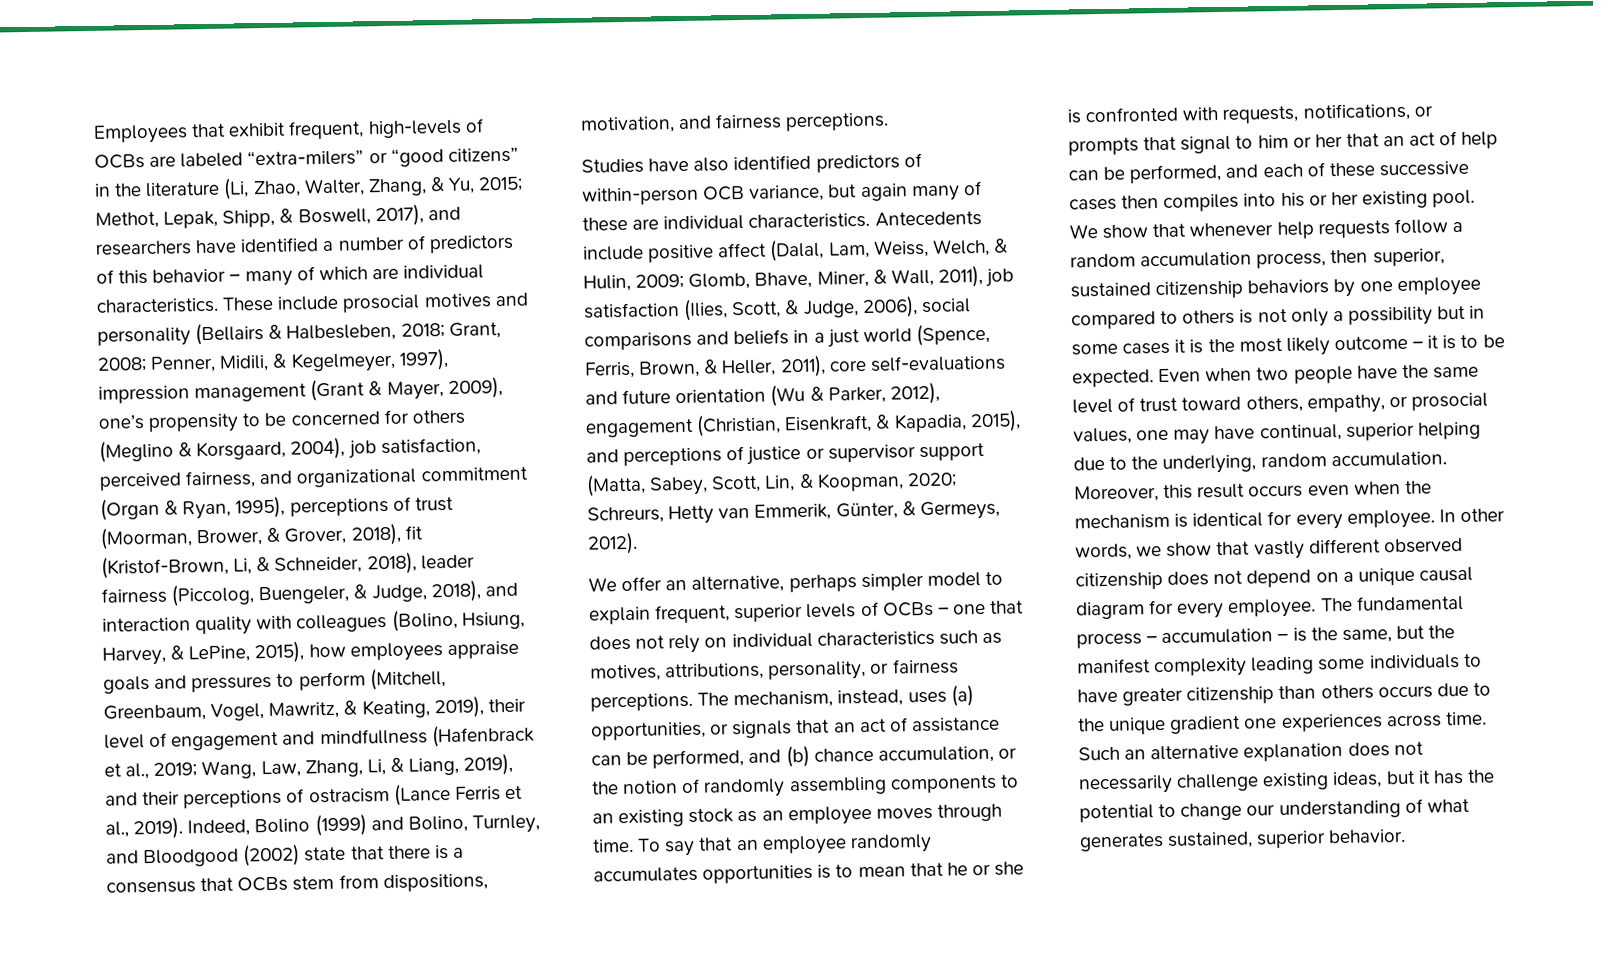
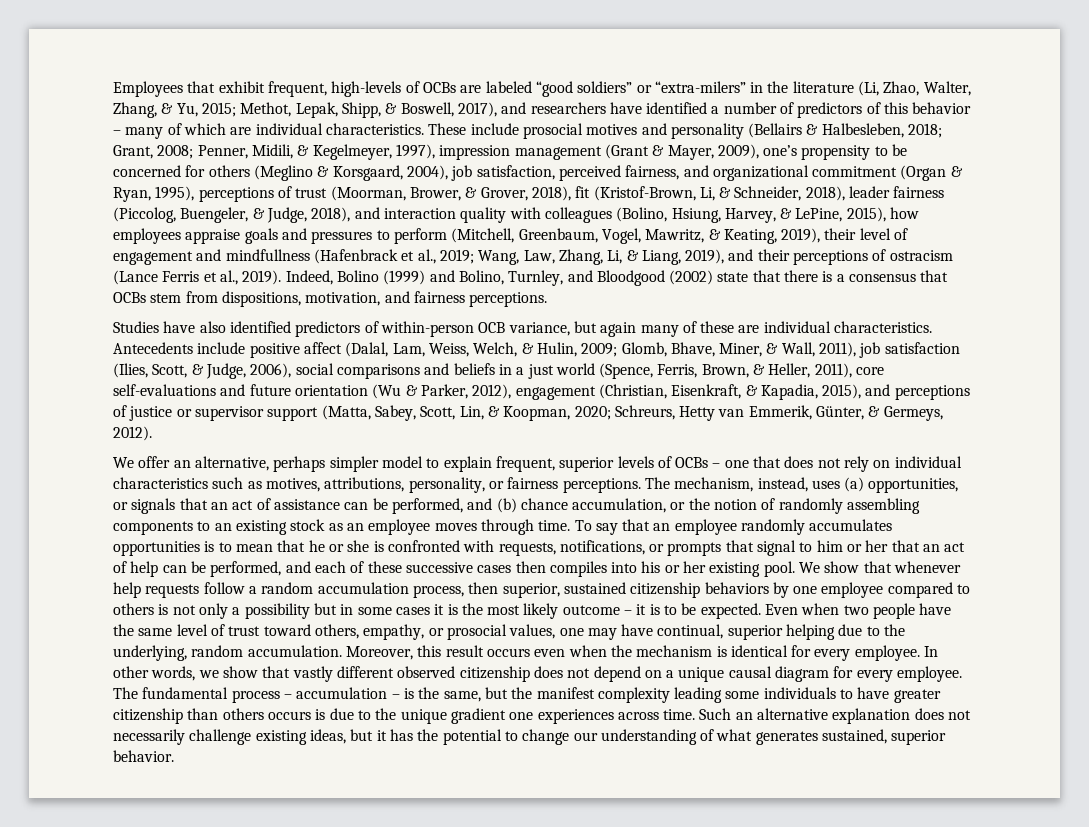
[247,146,519,167] “extra-milers” or “good citizens” -> [535,81,746,97] “good soldiers” or “extra-milers”
(1433, 692) none -> [315,709,326,720] is

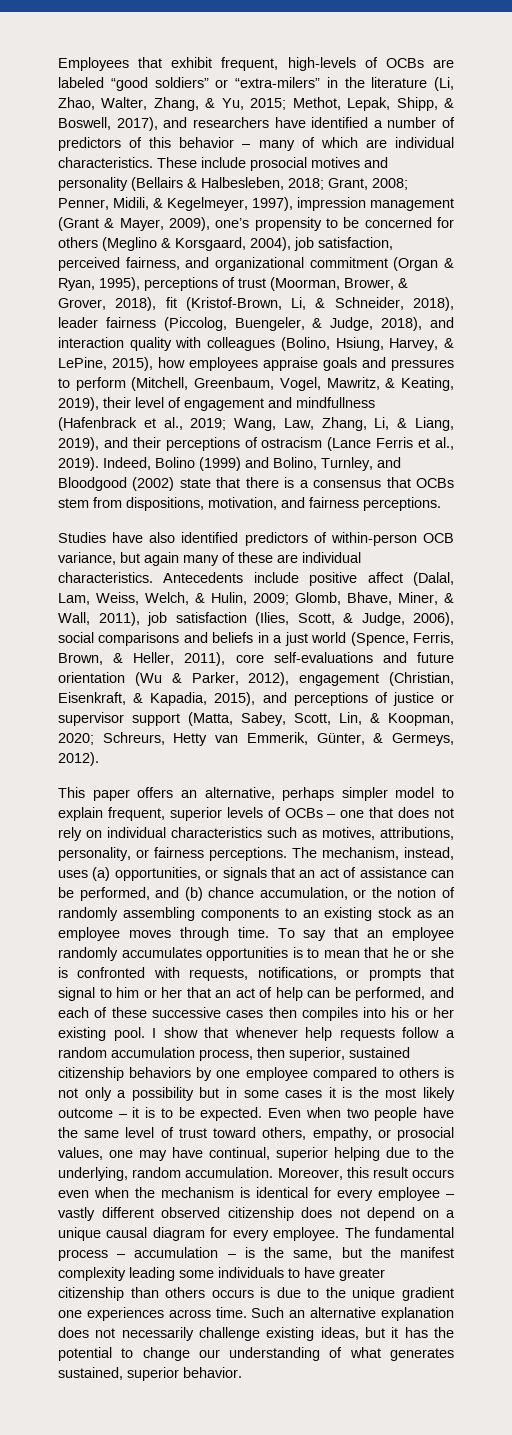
[113,456,171,468] We offer -> [58,787,174,801] This paper offers
[799,562,821,573] We -> [152,1028,157,1038] I
[854,645,939,661] [113,666,291,681] employee. In other words, we show that -> [378,1187,455,1201] employee –

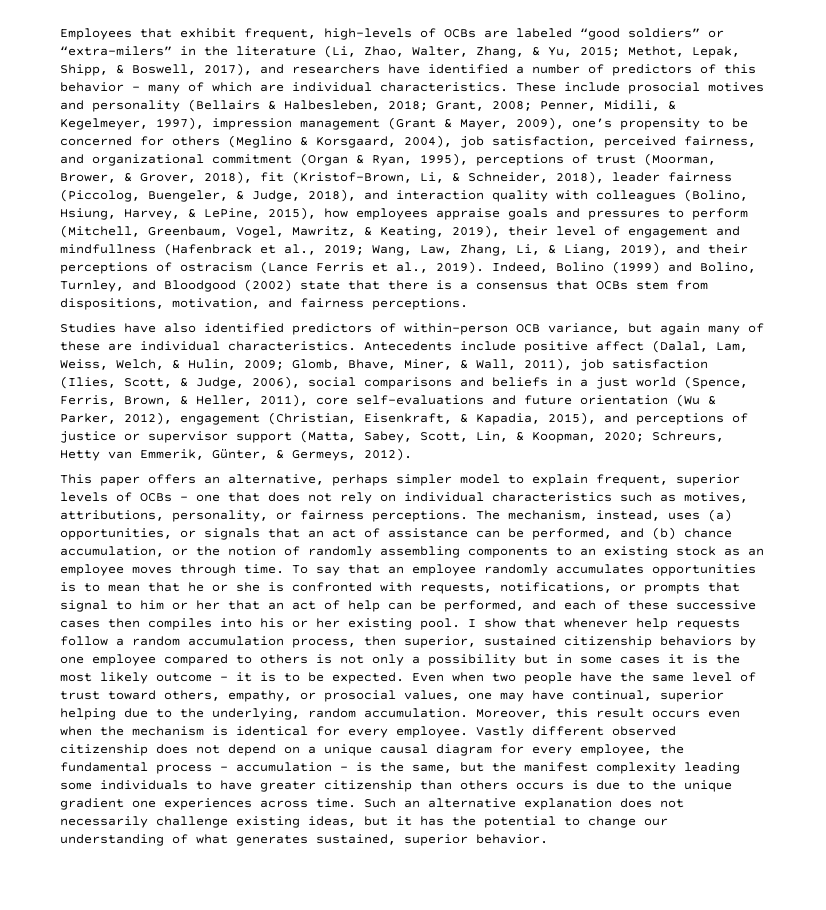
[378,1187,455,1201] [58,1207,95,1221] employee – vastly -> [396,726,524,738] employee. Vastly
[273,1227,370,1241] employee. The -> [580,744,684,756] employee, the

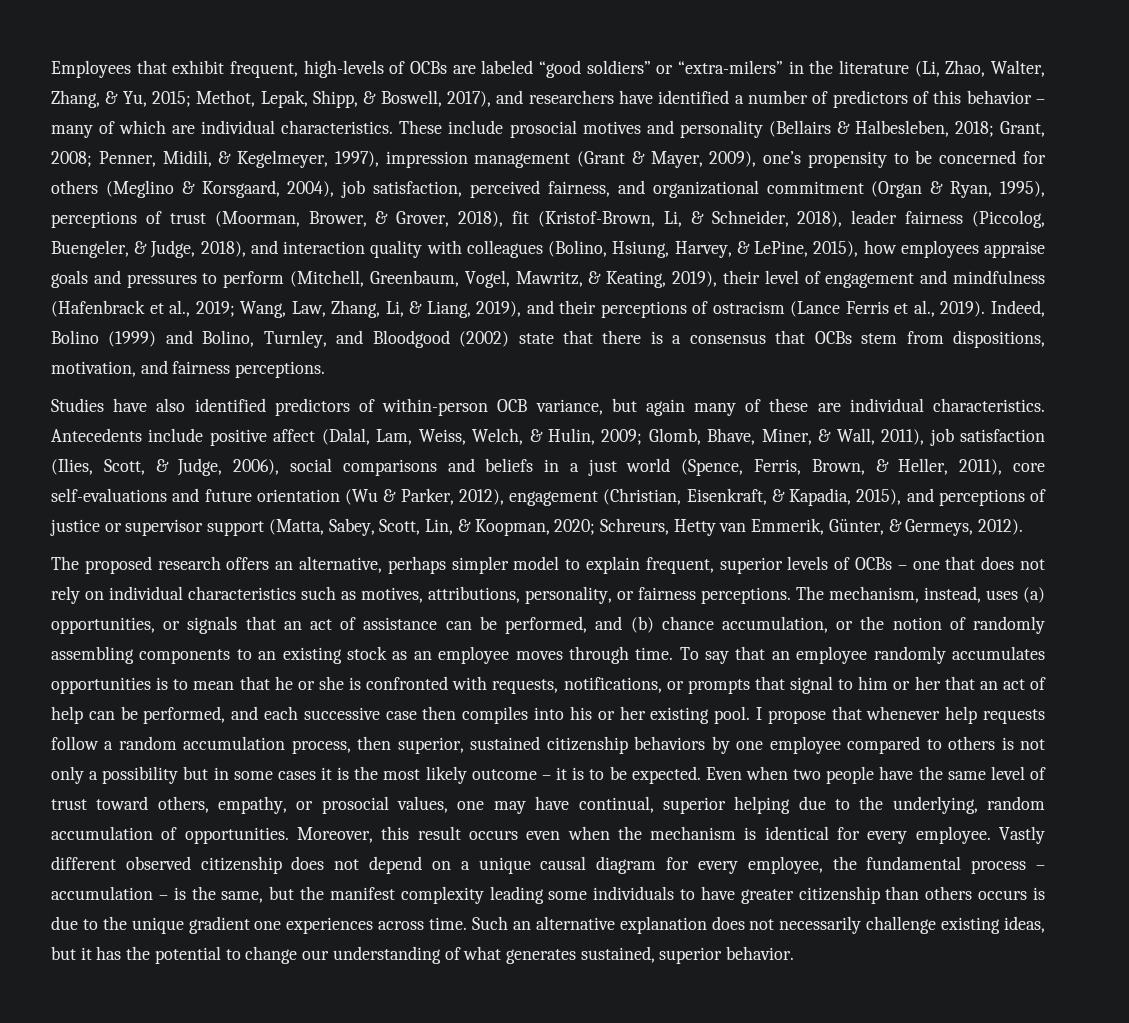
[60,244,156,254] mindfullness -> [953,270,1046,284] mindfulness
[60,474,140,486] This paper -> [51,556,221,574] The proposed research
[604,600,756,610] [60,620,100,628] of these successive cases -> [303,707,417,720] successive case
[484,618,516,628] show -> [767,710,826,724] propose
[364,708,468,718] accumulation. -> [51,826,289,844] accumulation of opportunities.

